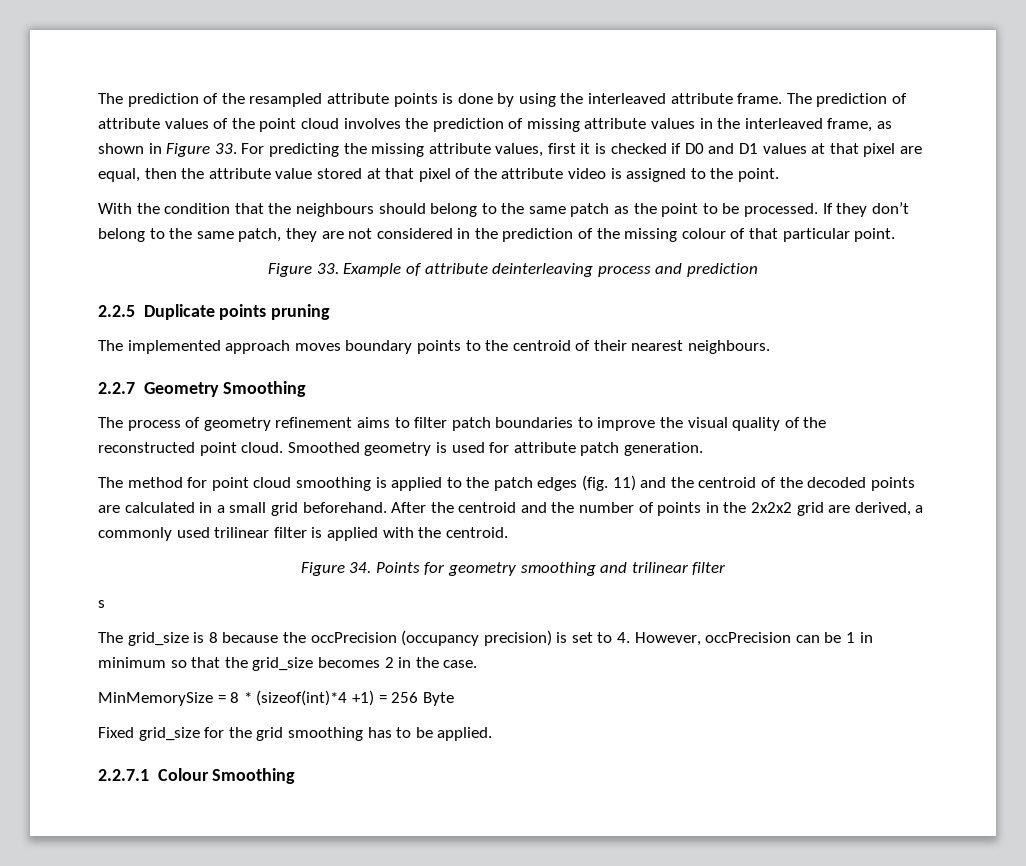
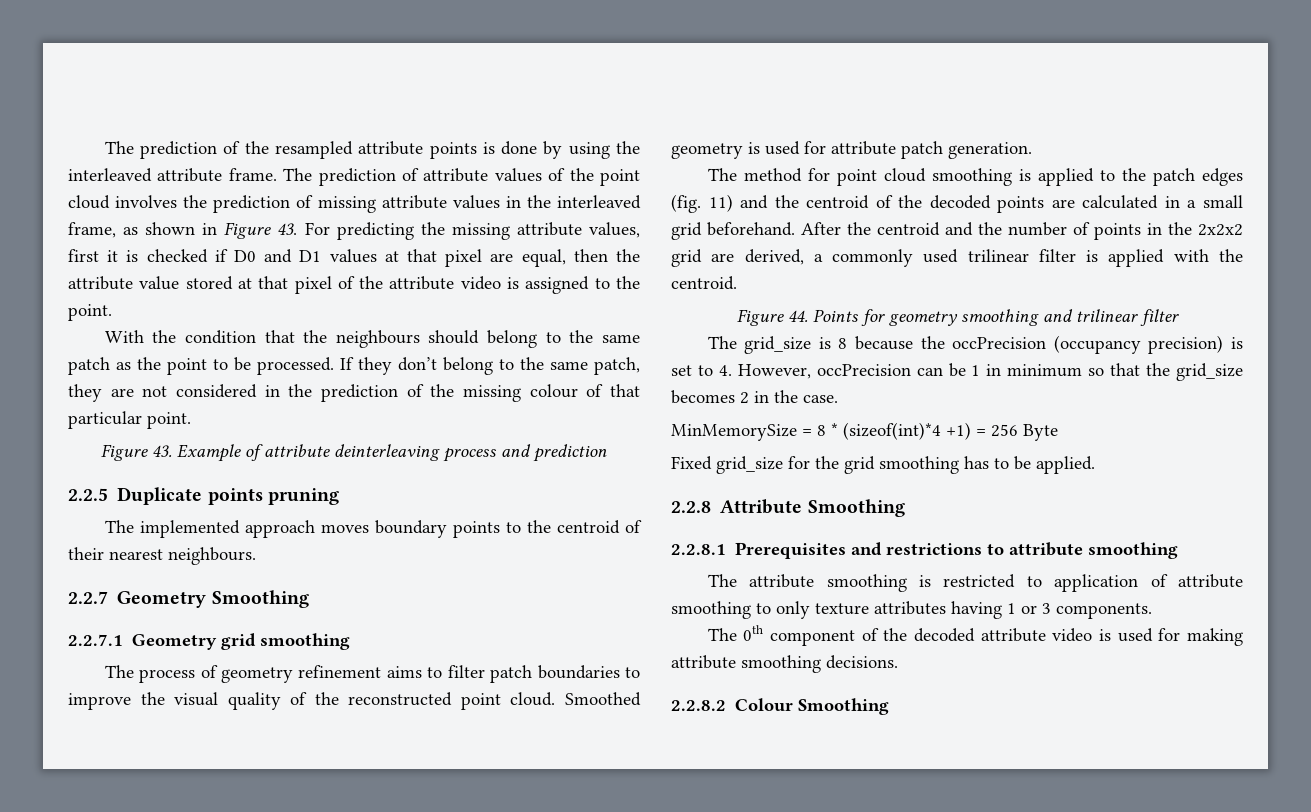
[214,143,237,154] 33. -> [277,223,298,235] 43.
[316,263,339,274] 33. -> [152,445,172,457] 43.
(307, 389) none -> [68,633,351,650] // 2.2.7.1 Geometry grid smoothing
[349,562,372,573] 34. -> [787,310,808,322] 44.
[98,600,105,608] // s -> (1179, 317) none
[98,769,149,781] 2.2.7.1 -> [671,499,905,517] [671,542,1179,559] [707,574,1243,592] [671,601,1152,619] [707,625,1243,646] [671,655,898,673] [671,700,726,711] 2.2.8 Attribute Smoothing // 2.2.8.1 Prerequisites and restrictions to attribute smoothing // The attribute smoothing is restricted to application of attribute smoothing to only texture attributes having 1 or 3 components. // The 0th component of the decoded attribute video is used for making attribute smoothing decisions. // 2.2.8.2

